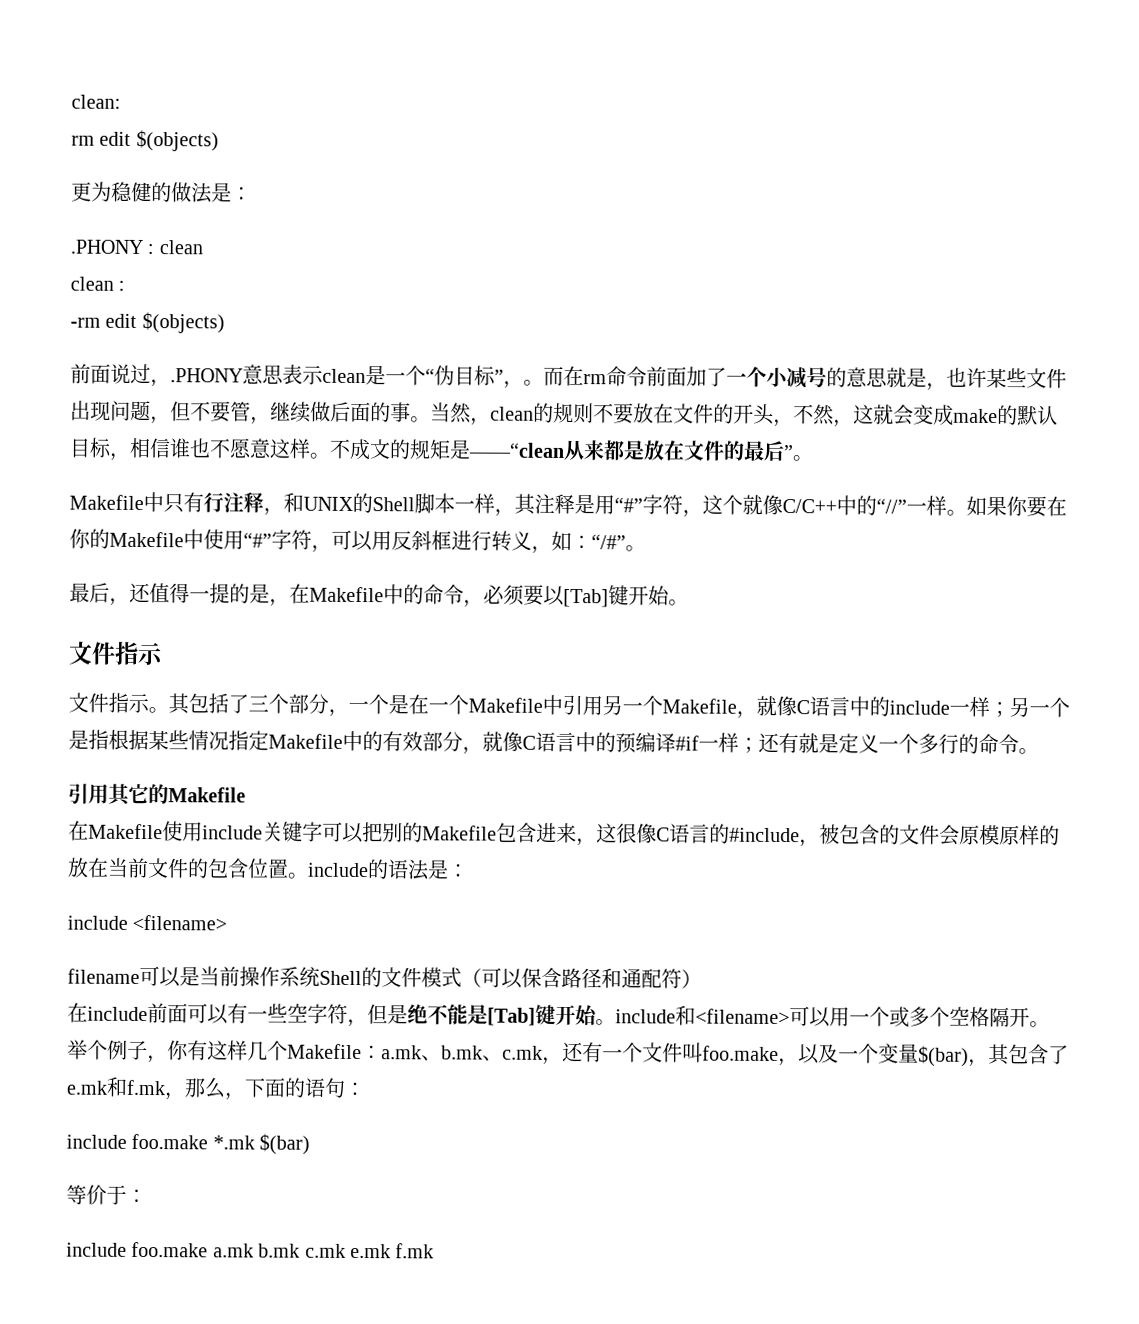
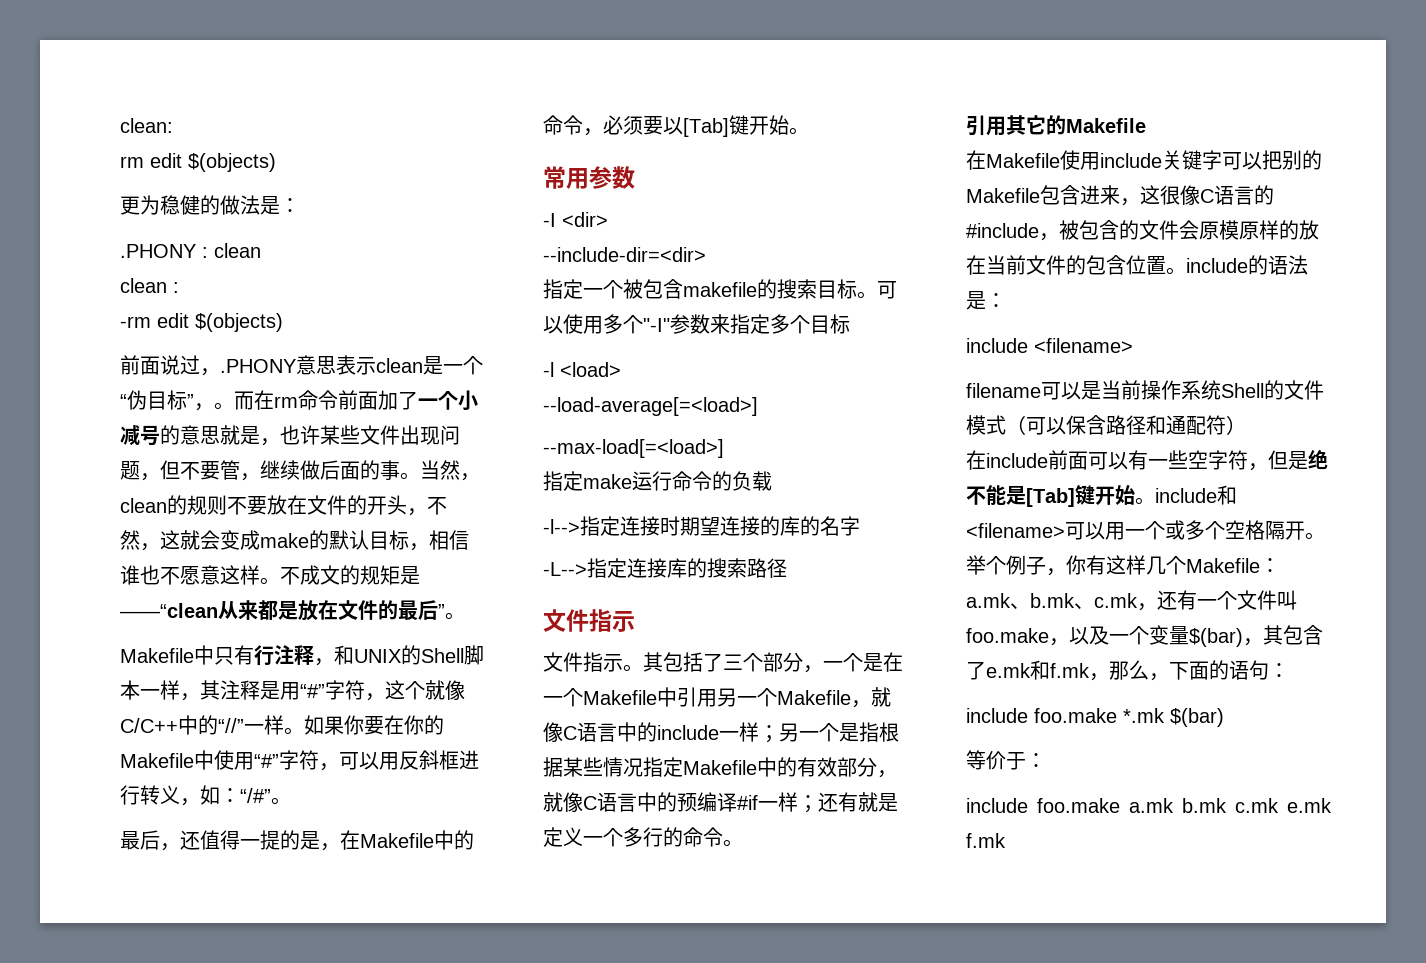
(689, 602) none -> [543,166,635,189] [543,212,608,227] [543,247,706,262] [543,279,897,299] [543,314,850,334] [543,362,621,377] [543,397,758,416] [543,439,724,458] [543,471,772,491] [543,516,860,536] [543,558,787,578] // 常用参数 // -I <dir> // --include-dir=<dir> // 指定一个被包含makefile的搜索目标。可以使用多个"-I"参数来指定多个目标 // -l <load> // --load-average[=<load>] // --max-load[=<load>] // 指定make运行命令的负载 // -l-->指定连接时期望连接的库的名字 // -L-->指定连接库的搜索路径

